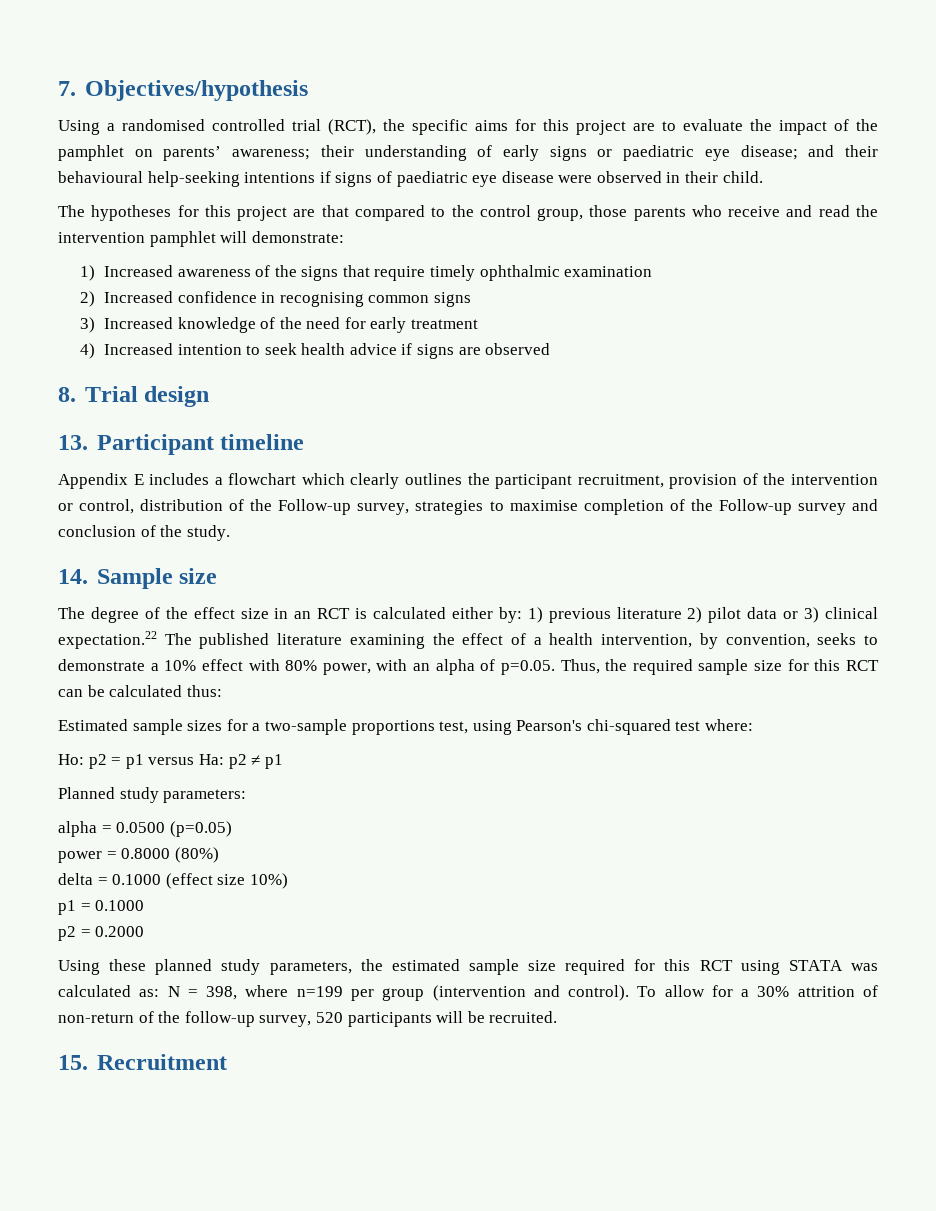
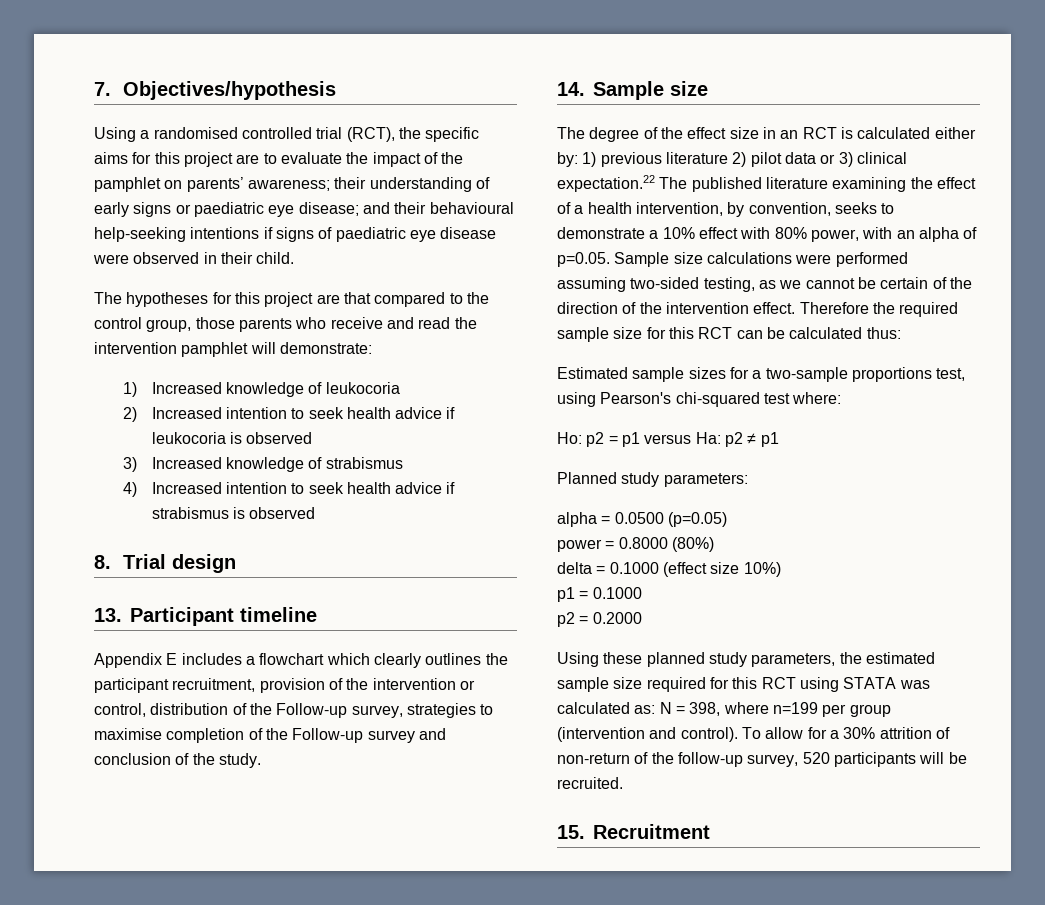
[177,265,653,281] [80,291,471,307] [80,317,479,333] [80,343,481,359] awareness of the signs that require timely ophthalmic examination // 2) Increased confidence in recognising common signs // 3) Increased knowledge of the need for early treatment // 4) Increased intention to seek health advice if signs are -> [225,382,400,397] [122,407,456,422] [151,432,313,444] [122,457,403,472] [122,482,456,497] [151,507,245,519] knowledge of leukocoria // 2) Increased intention to seek health advice if leukocoria is observed // 3) Increased knowledge of strabismus // 4) Increased intention to seek health advice if strabismus is
[560,659,600,674] Thus, -> [614,252,908,267] [557,277,972,292] [557,302,869,314] Sample size calculations were performed assuming two-sided testing, as we cannot be certain of the direction of the intervention effect. Therefore

